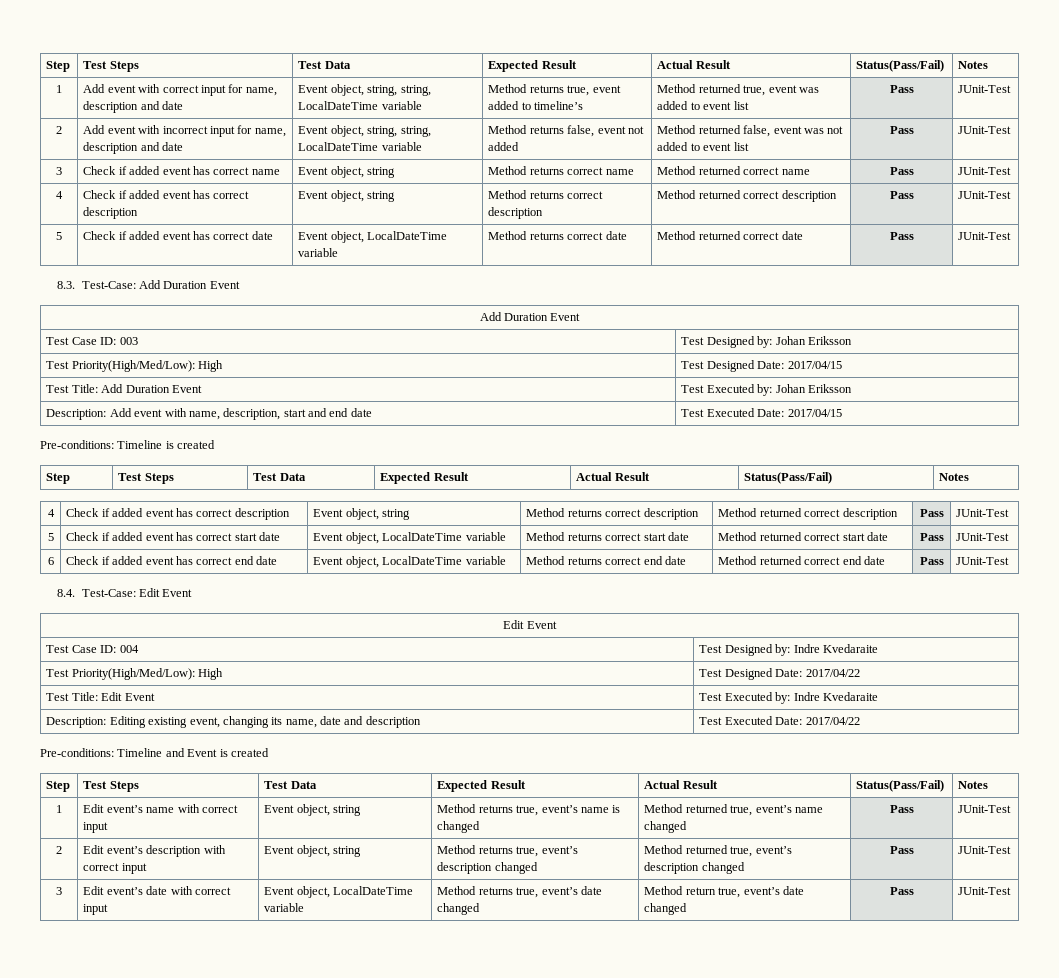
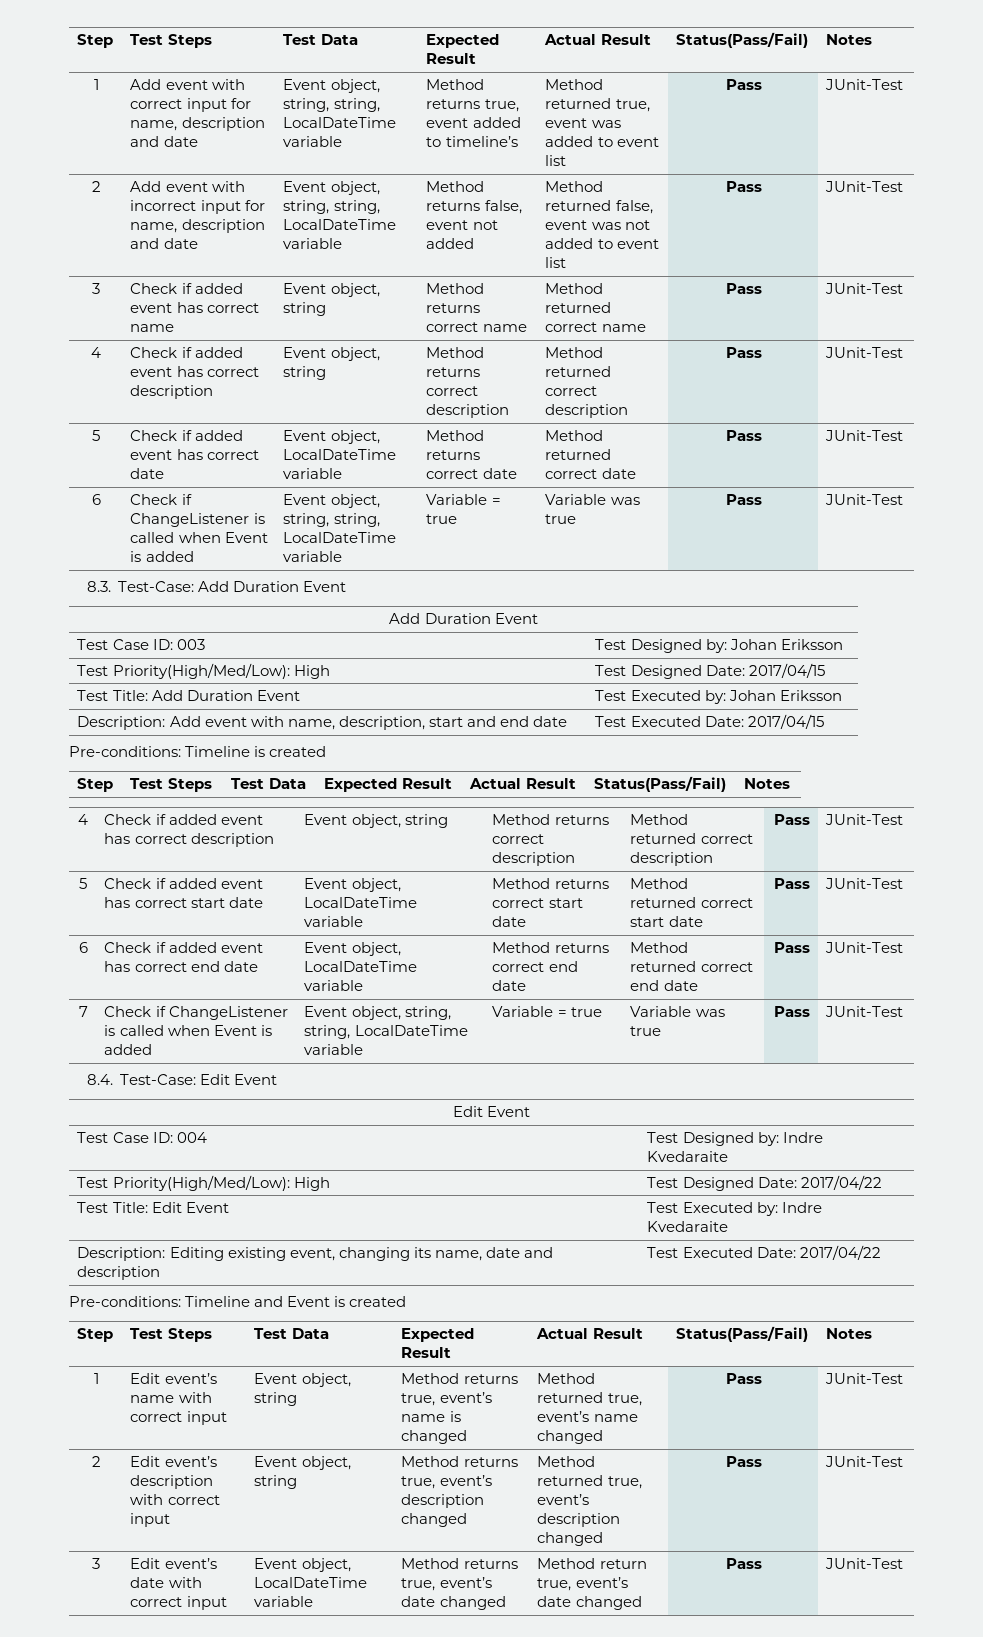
(1012, 236) none -> [91,494,101,505] [130,494,192,505] [130,513,265,527] [130,532,268,543] [130,551,194,562] [283,494,380,508] [283,513,380,527] [283,532,397,543] [283,551,343,562] [426,494,501,505] [426,514,458,524] [545,494,640,505] [545,514,577,524] [725,494,762,505] [825,494,904,505] // 6 | Check if ChangeListener is called when Event is added | Event object, string, string, LocalDateTime variable | Variable = true | Variable was true | Pass | JUnit-Test
(1010, 561) none -> [78,1006,88,1017] [104,1006,288,1020] [104,1025,272,1036] [104,1044,153,1055] [304,1006,451,1020] [304,1025,468,1039] [304,1044,364,1055] [492,1006,602,1017] [630,1006,725,1017] [630,1026,662,1036] [773,1006,810,1017] [825,1006,904,1017] // 7 | Check if ChangeListener is called when Event is added | Event object, string, string, LocalDateTime variable | Variable = true | Variable was true | Pass | JUnit-Test

